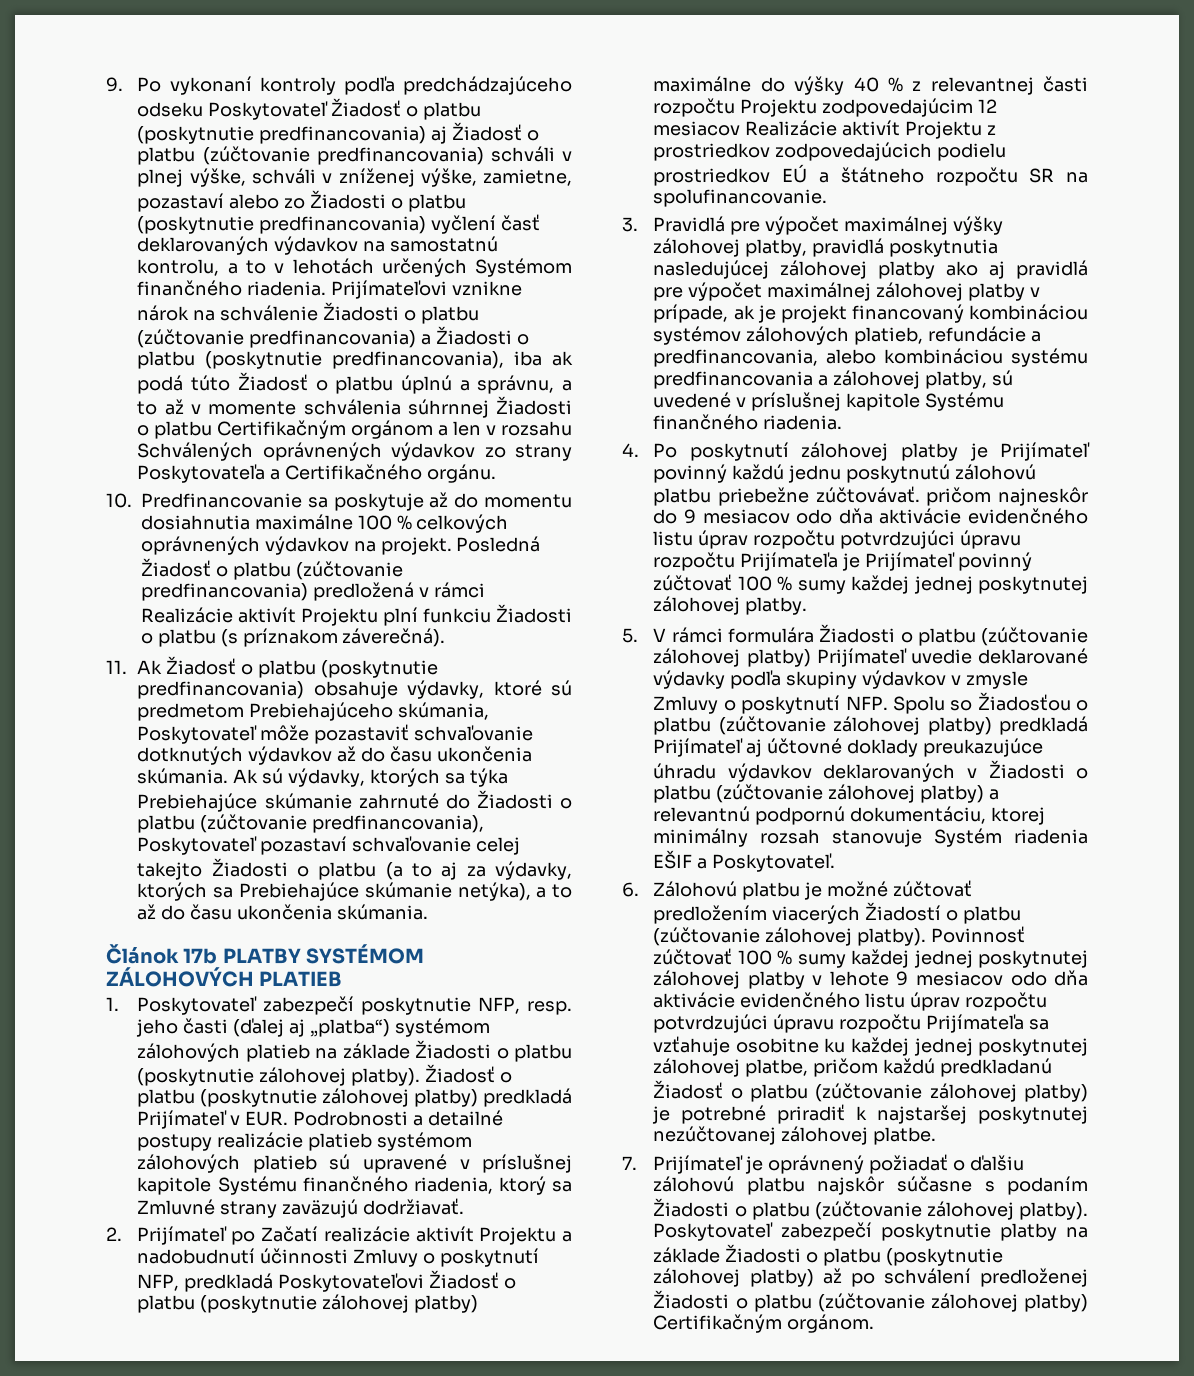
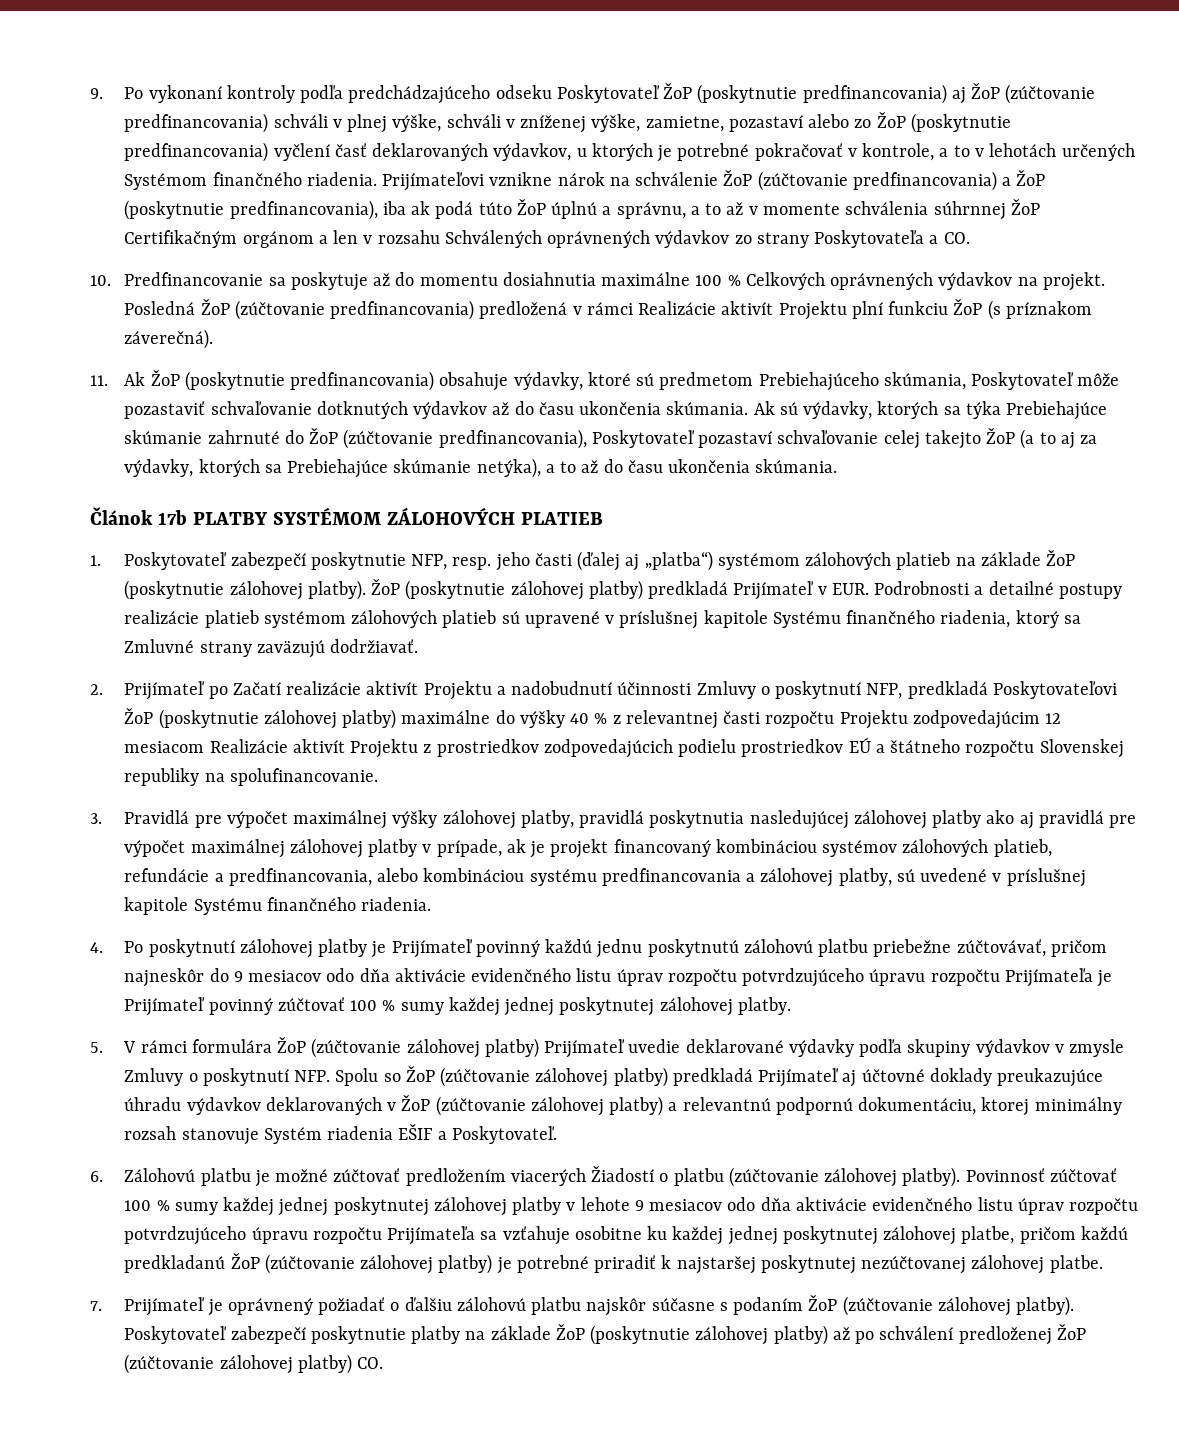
[331,98,481,120] [137,122,539,144] [137,147,196,165] Žiadosť o platbu (poskytnutie predfinancovania) aj Žiadosť o platbu -> [663,83,1001,104] ŽoP (poskytnutie predfinancovania) aj ŽoP
[310,190,466,212] Žiadosti o platbu -> [876,112,906,128] ŽoP
[274,236,499,255] [137,259,220,276] výdavkov na samostatnú kontrolu, -> [493,143,935,162] výdavkov, u ktorých je potrebné pokračovať v kontrole,
[323,302,479,324] [137,326,529,348] [137,351,196,369] Žiadosti o platbu (zúčtovanie predfinancovania) a Žiadosti o platbu -> [723,170,1046,191] ŽoP (zúčtovanie predfinancovania) a ŽoP
[237,372,394,394] Žiadosť o platbu -> [516,199,546,215] ŽoP
[496,396,572,415] [137,421,213,439] Žiadosti o platbu -> [1010,199,1040,215] ŽoP
[285,464,497,483] Certifikačného orgánu. -> [943,232,970,244] CO.
[416,514,509,533] celkových -> [745,272,825,290] Celkových
[141,558,291,580] Žiadosť o platbu -> [200,299,230,315] ŽoP
[496,604,572,623] [141,629,216,647] Žiadosti o platbu -> [953,299,983,315] ŽoP
[166,656,317,678] Žiadosť o platbu -> [150,370,180,386] ŽoP
[476,790,572,809] [137,815,196,833] Žiadosti o platbu -> [309,428,339,444] ŽoP
[211,858,377,880] Žiadosti o platbu -> [986,428,1016,444] ŽoP
[415,1040,572,1062] [137,1064,512,1086] [137,1089,196,1107] Žiadosti o platbu (poskytnutie zálohovej platby). Žiadosť o platbu -> [1046,550,1076,566] [124,579,401,600] ŽoP (poskytnutie zálohovej platby). ŽoP
[429,1270,516,1289] [137,1295,196,1313] Žiadosť o platbu -> [124,708,154,724] ŽoP
[653,121,741,136] mesiacov -> [124,741,205,753] mesiacom
[1029,168,1055,183] SR -> [1039,739,1124,758] [124,768,200,786] Slovenskej republiky
[815,486,920,503] zúčtovávať. -> [956,939,1046,957] zúčtovávať,
[840,530,956,549] potvrdzujúci -> [742,968,865,987] potvrdzujúceho
[819,624,976,646] Žiadosti o platbu -> [277,1037,307,1053] ŽoP
[977,692,1088,711] [653,717,712,735] Žiadosťou o platbu -> [405,1066,435,1082] ŽoP
[988,760,1088,779] [653,785,712,803] Žiadosti o platbu -> [401,1095,431,1111] ŽoP
[653,1014,769,1033] potvrdzujúci -> [124,1226,247,1245] potvrdzujúceho
[653,1080,809,1102] Žiadosť o platbu -> [230,1253,260,1269] ŽoP
[653,1198,810,1220] Žiadosti o platbu -> [808,1295,838,1311] ŽoP
[725,1244,882,1266] Žiadosti o platbu -> [555,1324,585,1340] ŽoP
[653,1290,1088,1312] [653,1314,875,1333] Žiadosti o platbu (zúčtovanie zálohovej platby) Certifikačným orgánom. -> [1057,1324,1087,1340] [124,1354,384,1374] ŽoP (zúčtovanie zálohovej platby) CO.

